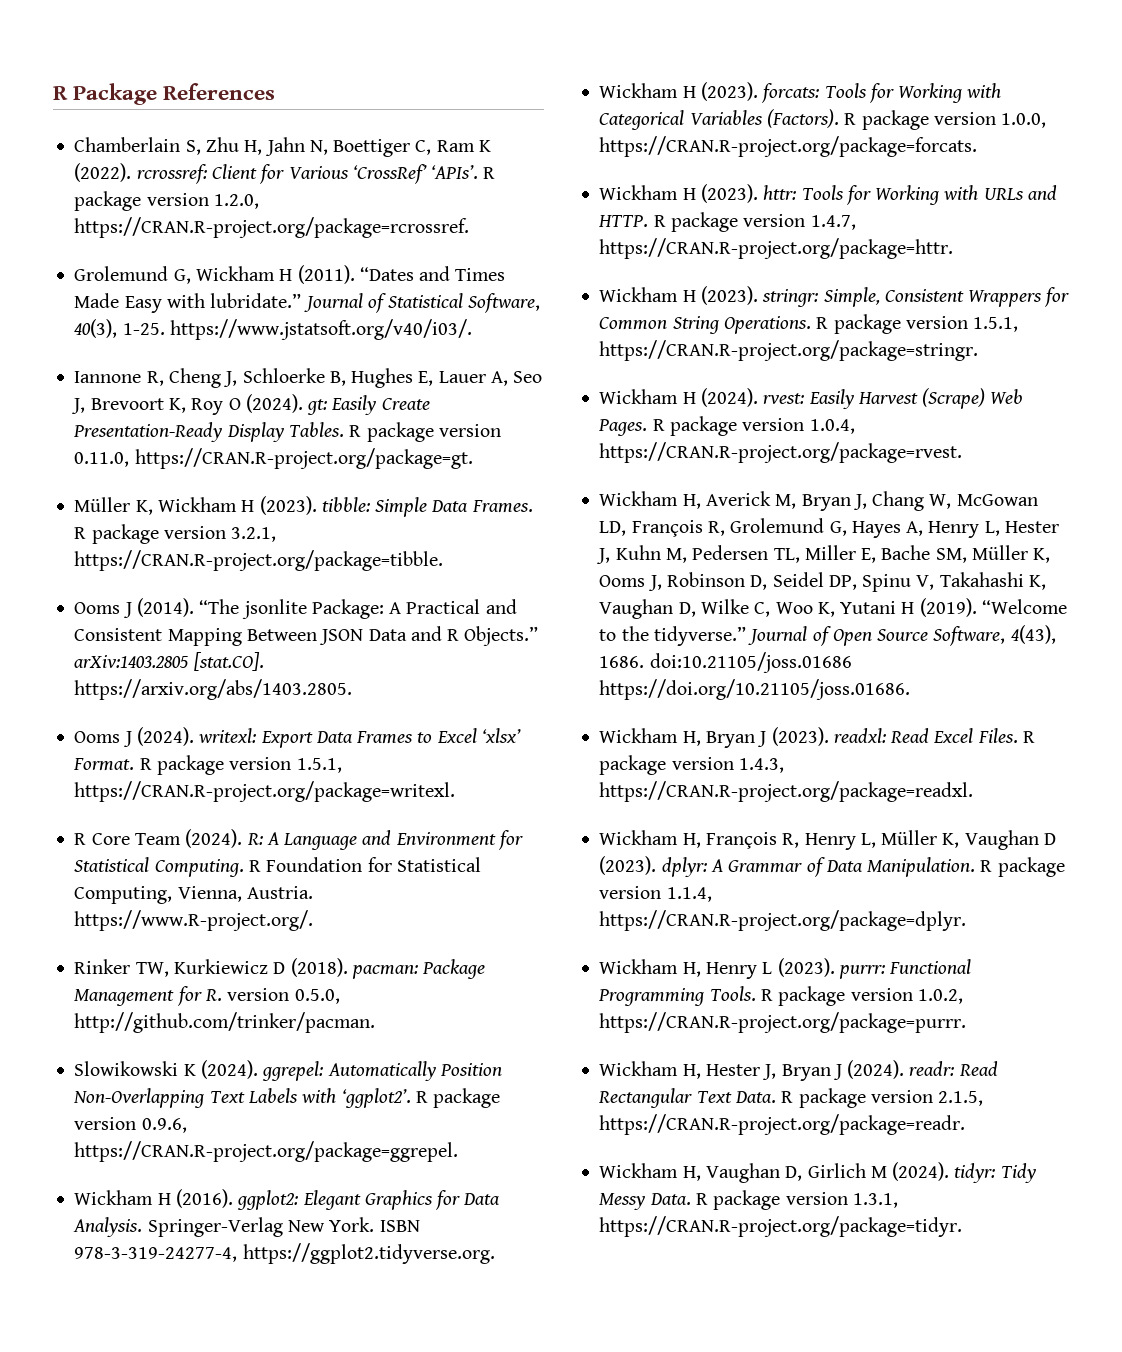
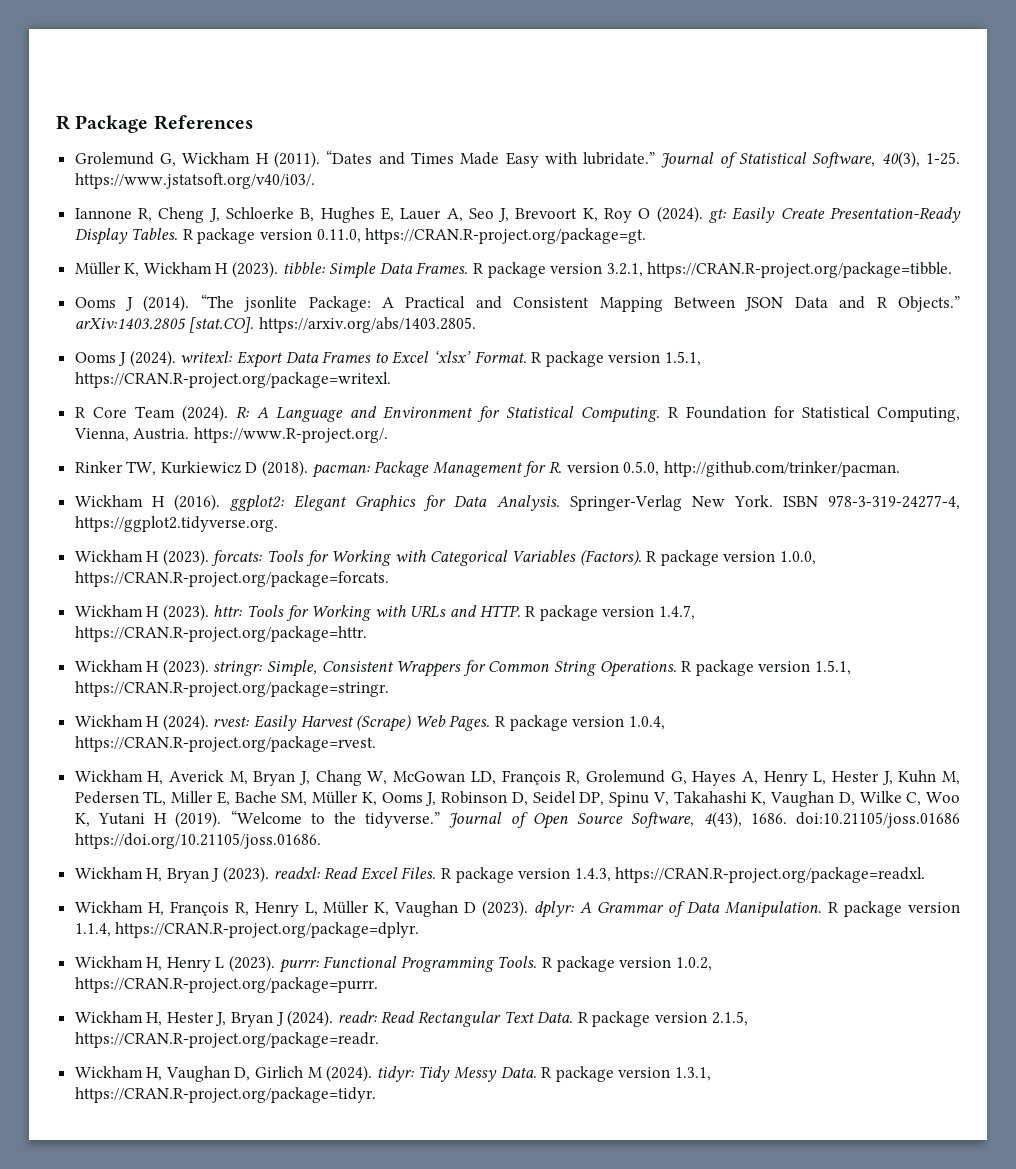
[74,137,491,157] [74,163,496,184] [74,191,259,211] [74,217,470,238] // Chamberlain S, Zhu H, Jahn N, Boettiger C, Ram K (2022). rcrossref: Client for Various ‘CrossRef’ ‘APIs’. R package version 1.2.0, https://CRAN.R-project.org/package=rcrossref. -> (253, 122) none
[74,1060,502,1081] [73,1088,501,1108] [74,1117,187,1133] [74,1141,459,1162] // Slowikowski K (2024). ggrepel: Automatically Position Non-Overlapping Text Labels with ‘ggplot2’. R package version 0.9.6, https://CRAN.R-project.org/package=ggrepel. -> (900, 469) none

